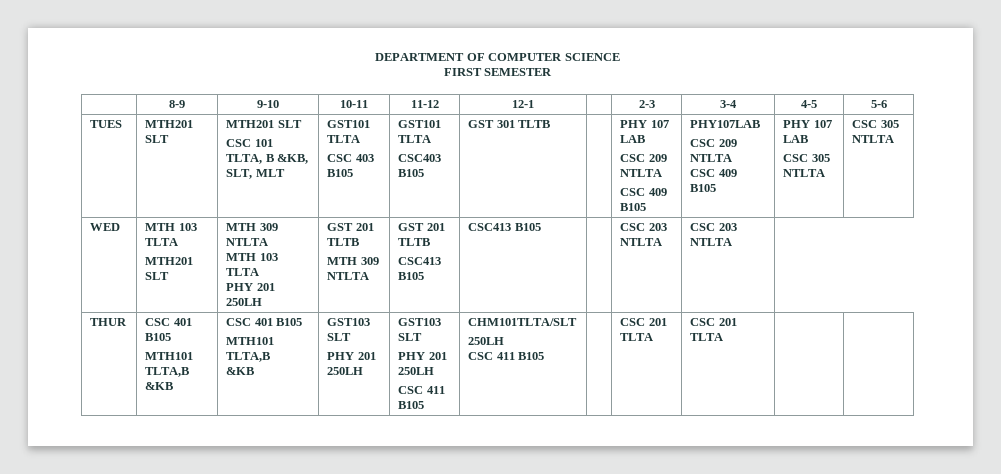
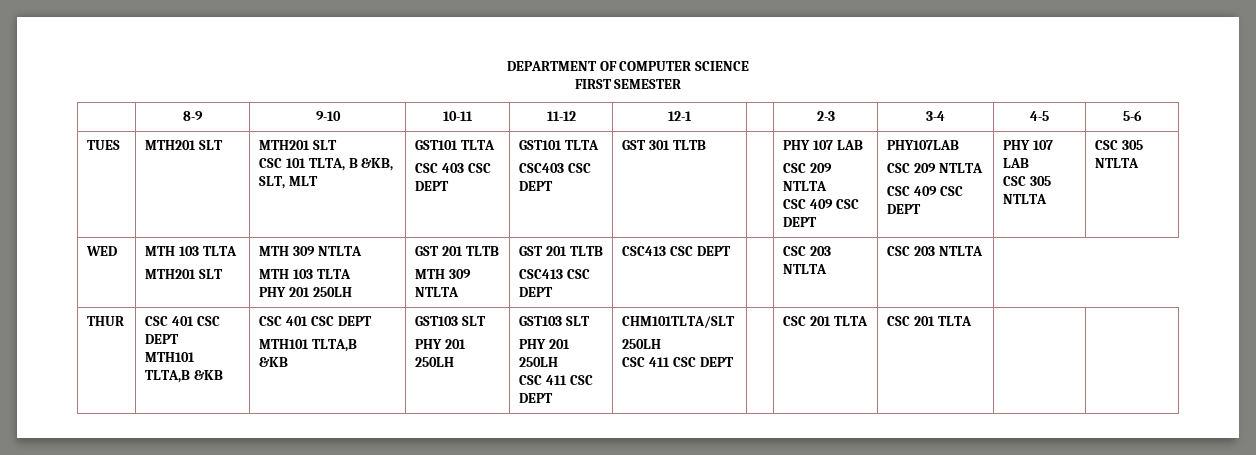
[327,169,354,177] B105 -> [467,163,491,173] [415,181,450,191] CSC DEPT
[398,169,425,177] B105 -> [567,163,591,173] [519,181,554,191] CSC DEPT
[620,203,647,211] B105 -> [835,199,859,209] [783,217,818,227] CSC DEPT
[690,184,717,192] B105 -> [939,186,963,196] [887,204,922,214] CSC DEPT
[398,272,425,280] [468,223,541,231] B105 | CSC413 B105 -> [566,269,590,279] [519,287,554,297] [622,246,731,256] CSC DEPT | CSC413 CSC DEPT
[145,333,172,341] B105 -> [196,316,220,326] [145,334,180,344] CSC DEPT
[275,318,302,326] B105 -> [310,316,372,326] CSC DEPT
[398,401,425,409] B105 -> [569,375,593,385] [519,393,554,403] CSC DEPT
[517,352,544,360] B105 -> [672,357,734,367] CSC DEPT

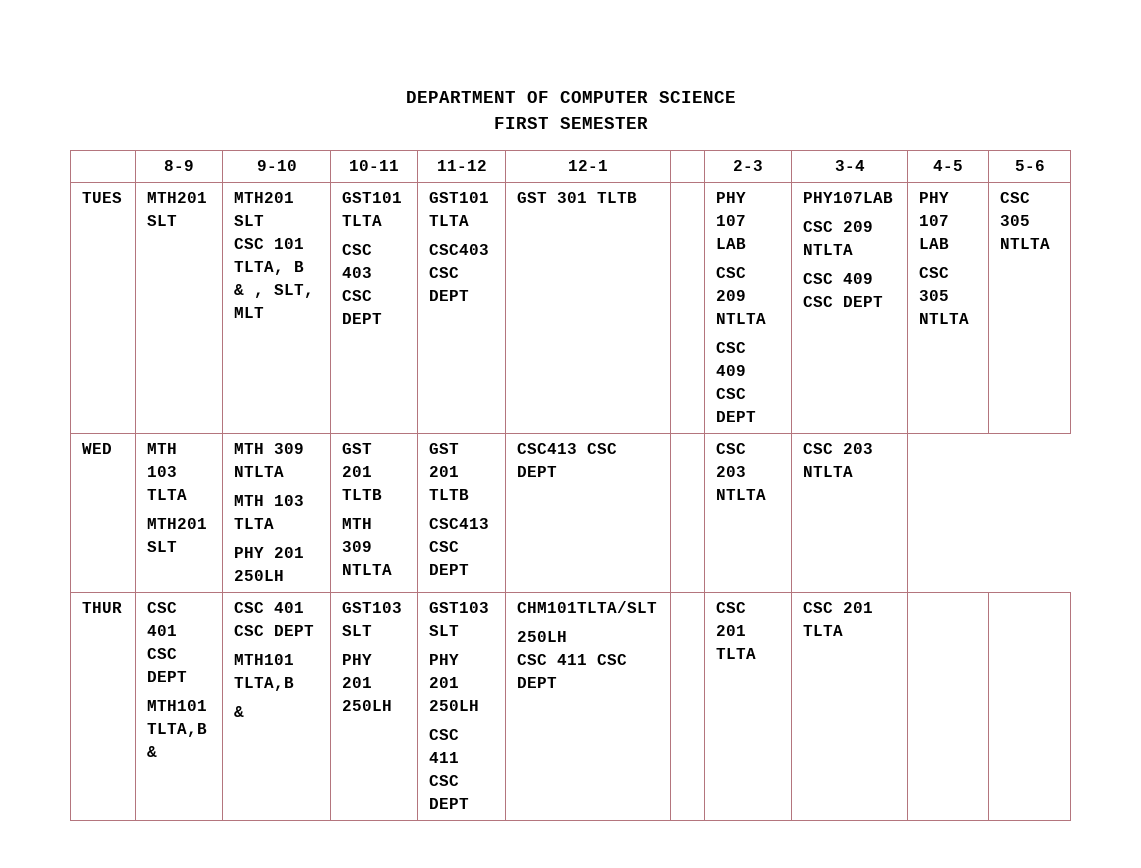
[361,158,394,171] &KB, -> [234,284,265,298] & ,
[193,370,223,380] &KB -> [147,746,158,757] &
[259,357,289,367] &KB -> [234,706,245,717] &

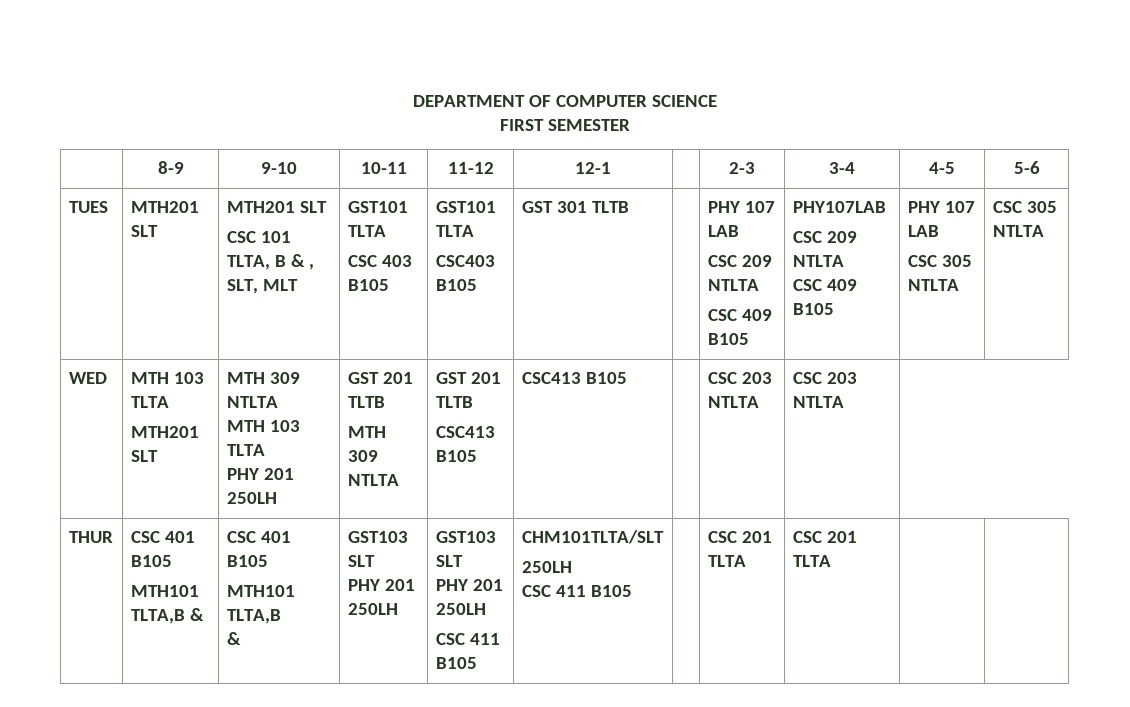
[342,290,373,301] [342,313,383,324] CSC DEPT -> [347,279,389,291] B105
[429,267,460,278] [429,290,470,301] CSC DEPT -> [435,279,477,291] B105
[716,388,747,399] [716,411,757,422] CSC DEPT -> [707,333,749,345] B105
[803,296,884,307] CSC DEPT -> [792,303,834,315] B105
[429,541,460,552] [429,564,470,575] [517,443,618,454] [517,466,558,477] CSC DEPT | CSC413 CSC DEPT -> [435,450,477,462] [521,372,627,384] B105 | CSC413 B105
[147,648,178,659] [147,671,188,682] CSC DEPT -> [130,555,172,567] B105
[234,625,315,636] CSC DEPT -> [226,555,268,567] B105
[429,775,460,786] [429,798,470,809] CSC DEPT -> [435,657,477,669] B105
[597,654,628,665] [517,677,558,688] CSC DEPT -> [590,585,632,597] B105

